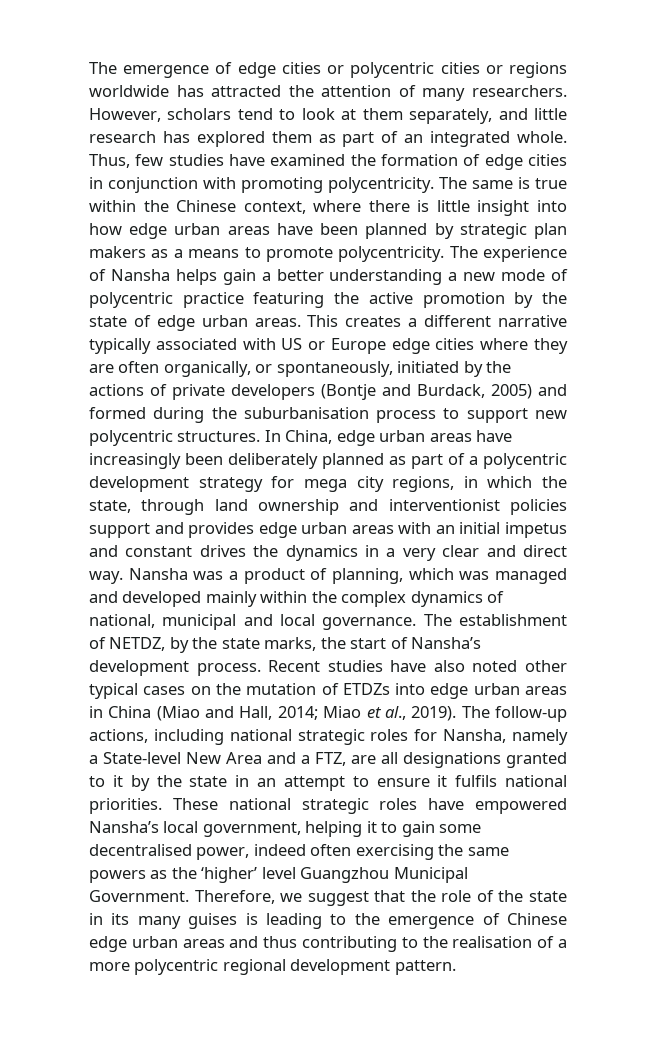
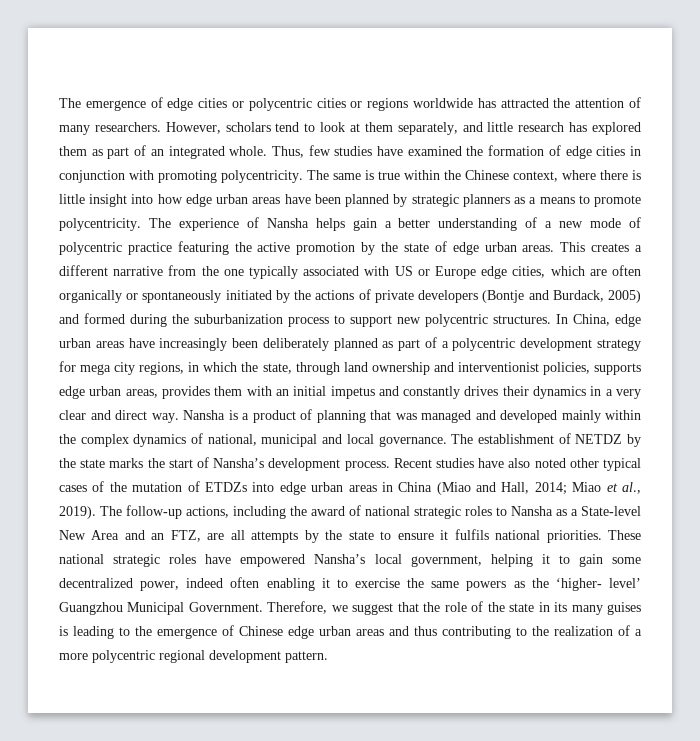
[534,223,567,239] [89,246,146,258] plan makers -> [462,194,510,207] planners
(443, 277) none -> [525,217,538,228] of
(568, 321) none -> [168,265,244,276] from the one
[435,338,568,354] [89,361,393,377] cities where they are often organically, or spontaneously, -> [512,265,641,278] [59,290,222,303] cities, which are often organically or spontaneously
[243,407,369,419] suburbanisation -> [194,314,283,324] suburbanization
[509,499,567,515] [89,522,394,538] policies support and provides edge urban areas -> [542,362,641,375] [59,386,243,399] policies, supports edge urban areas, provides them
[125,545,279,557] constant drives the -> [403,386,529,399] constantly drives their
[193,571,224,580] was -> [228,410,238,420] is
[332,568,454,584] planning, which -> [316,410,391,423] planning that
[109,637,317,653] NETDZ, by the state marks, -> [575,434,641,447] [59,458,144,468] NETDZ by the state marks
[190,686,211,695] on -> [92,481,105,492] of
[229,729,568,745] national strategic roles for Nansha, namely -> [290,505,567,519] the award of national strategic roles to Nansha as
[301,755,310,764] a -> [151,533,165,540] an
[403,752,567,768] [89,775,345,791] designations granted to it by the state in an attempt -> [251,530,374,543] attempts by the state
[89,844,192,856] decentralised -> [59,578,133,588] decentralized
[355,844,434,860] exercising -> [266,578,401,591] enabling it to exercise
[201,867,296,883] ‘higher’ level -> [555,578,642,591] ‘higher- level’
[452,936,533,948] realisation -> [554,626,613,636] realization

